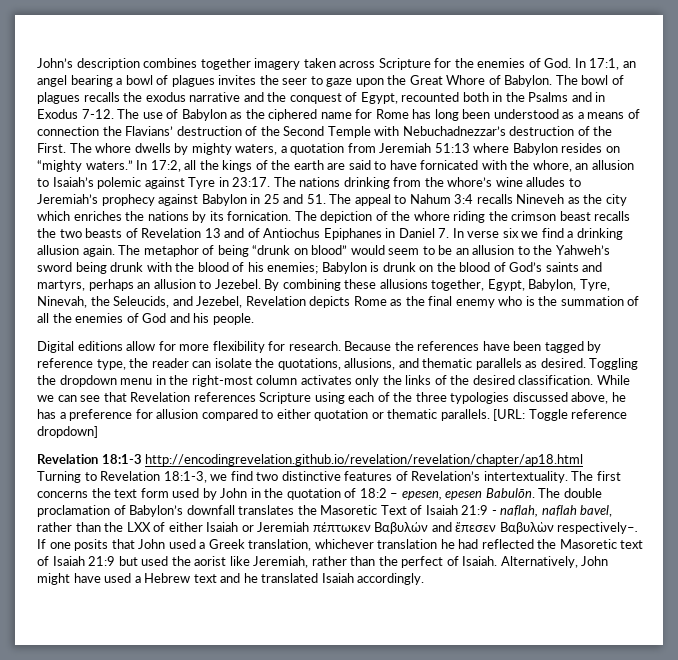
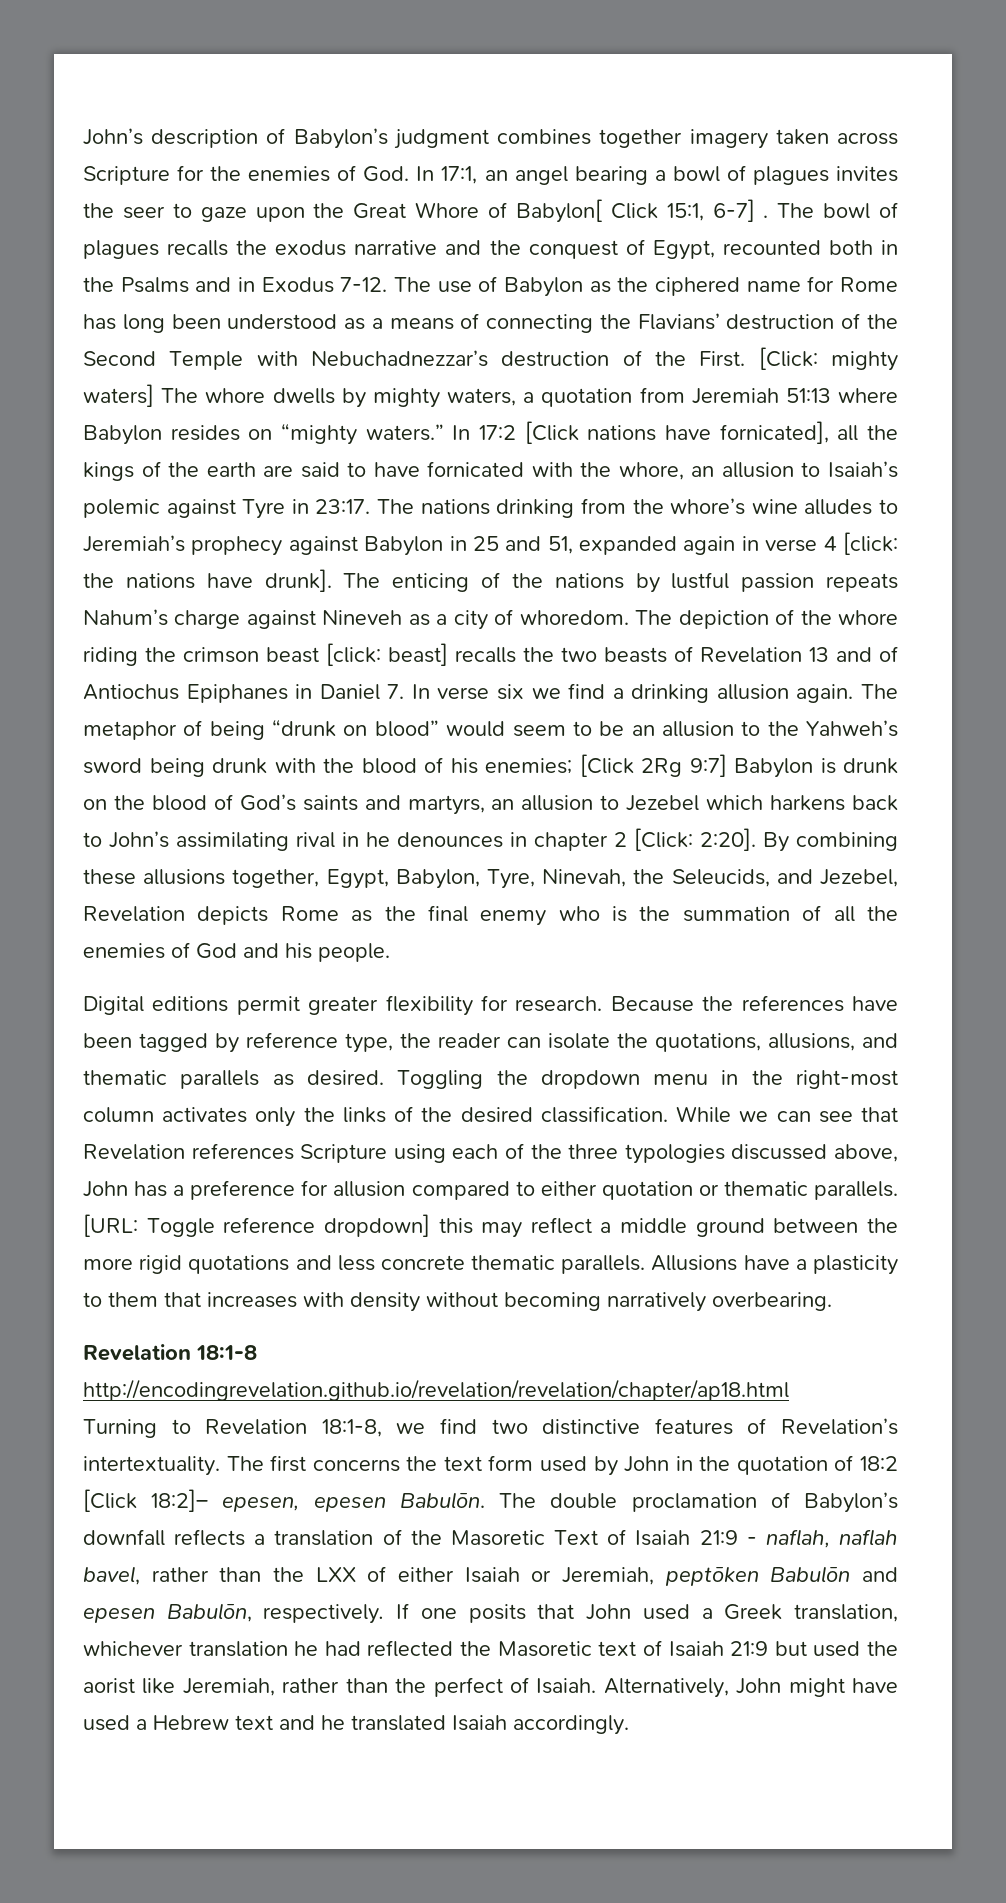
(140, 64) none -> [266,128,489,149] of Babylon’s judgment
[504,75,553,87] Babylon. -> [515,199,769,223] Babylon[ Click 15:1, 6-7] .
[37,126,99,136] connection -> [486,314,594,333] connecting
(66, 148) none -> [758,347,899,371] [83,384,154,407] [Click: mighty waters]
[150,160,181,172] 17:2, -> [479,421,829,444] 17:2 [Click nations have fornicated],
[306,194,627,206] [37,211,292,223] 51. The appeal to Nahum 3:4 recalls Nineveh as the city which enriches the nations by its fornication. -> [547,532,898,555] [83,569,898,593] [83,609,629,630] 51, expanded again in verse 4 [click: the nations have drunk]. The enticing of the nations by lustful passion repeats Nahum’s charge against Nineveh as a city of whoredom.
(591, 216) none -> [326,643,448,666] [click: beast]
(319, 268) none -> [579,754,727,777] [Click 2Rg 9:7]
[88,279,261,291] perhaps an allusion to Jezebel. -> [491,795,899,811] [83,828,756,851] an allusion to Jezebel which harkens back to John’s assimilating rival in he denounces in chapter 2 [Click: 2:20].
[126,341,210,351] allow for more -> [236,996,379,1015] permit greater
[611,392,626,402] he -> [83,1181,128,1197] John
[37,454,142,464] // Revelation 18:1-3 -> [438,1217,898,1238] [83,1255,898,1275] [83,1292,832,1312] [83,1344,257,1361] this may reflect a middle ground between the more rigid quotations and less concrete thematic parallels. Allusions have a plasticity to them that increases with density without becoming narratively overbearing. // Revelation 18:1-8
[163,471,207,483] 18:1-3, -> [321,1419,382,1437] 18:1-8,
[390,493,399,498] – -> [83,1489,209,1512] [Click 18:2]–
[238,505,295,515] translates -> [174,1529,402,1546] reflects a translation of
[257,522,639,534] Jeremiah πέπτωκεν Βαβυλών and ἔπεσεν Βαβυλὼν respectively–. -> [562,1566,898,1586] [83,1603,385,1624] Jeremiah, peptōken Babulōn and epesen Babulōn, respectively.

